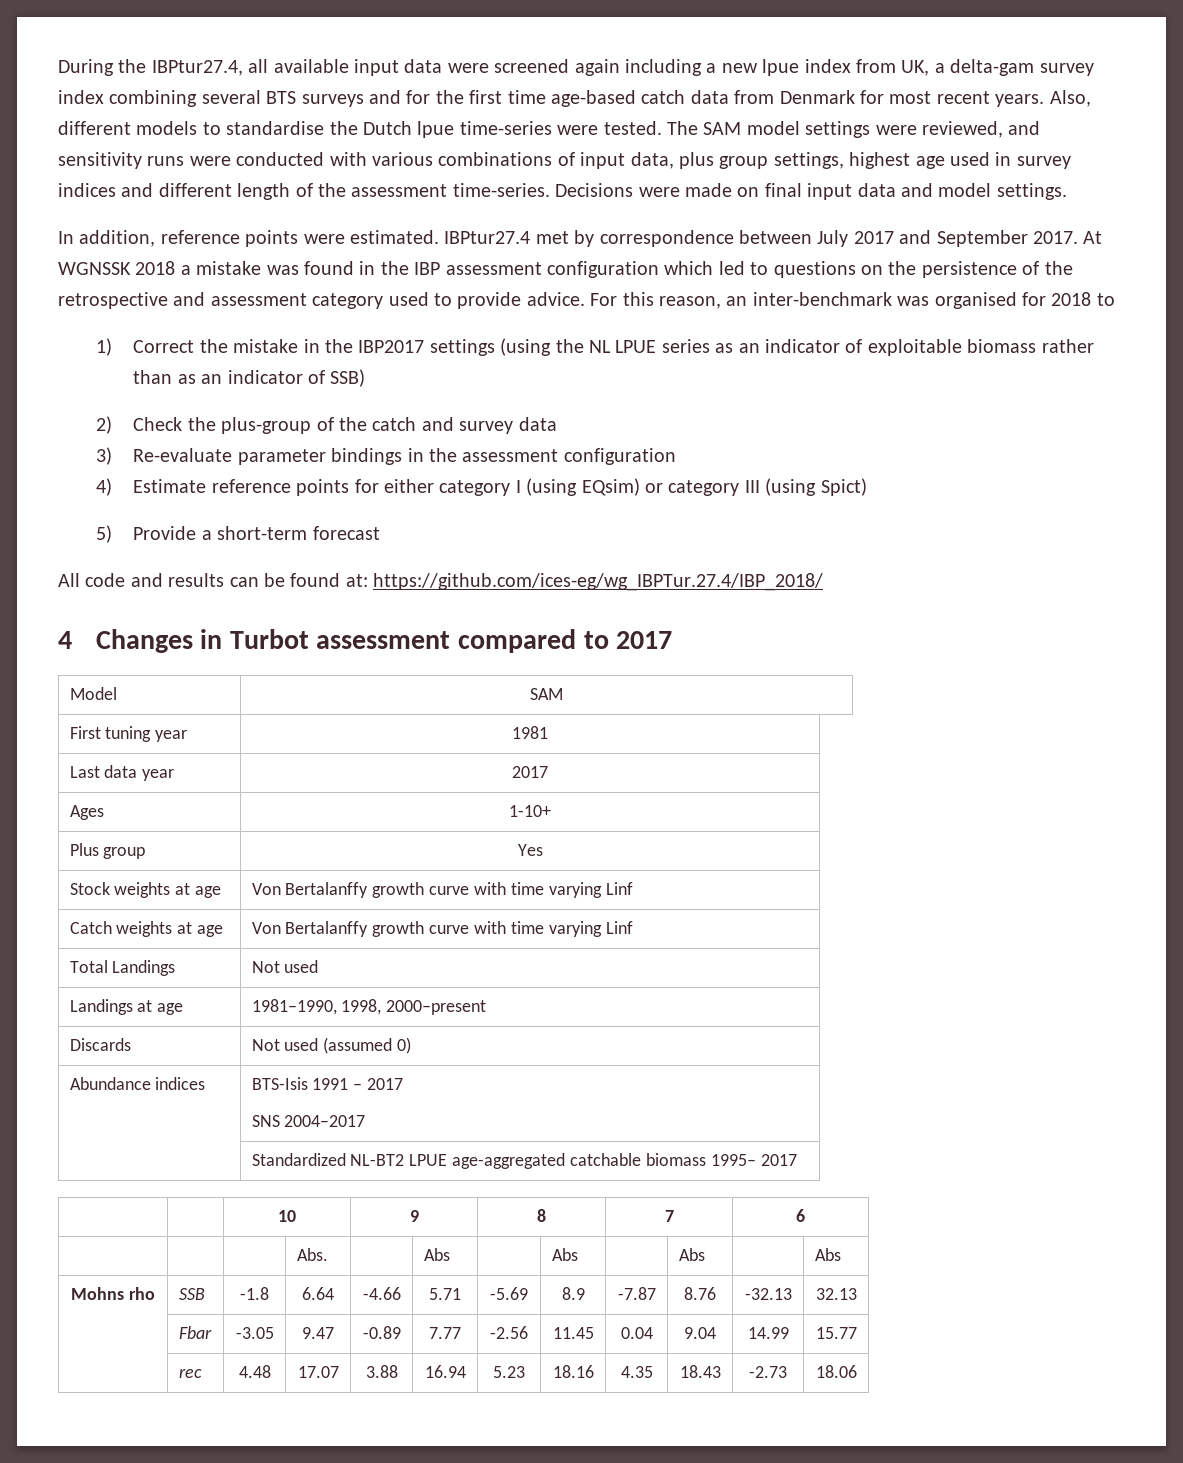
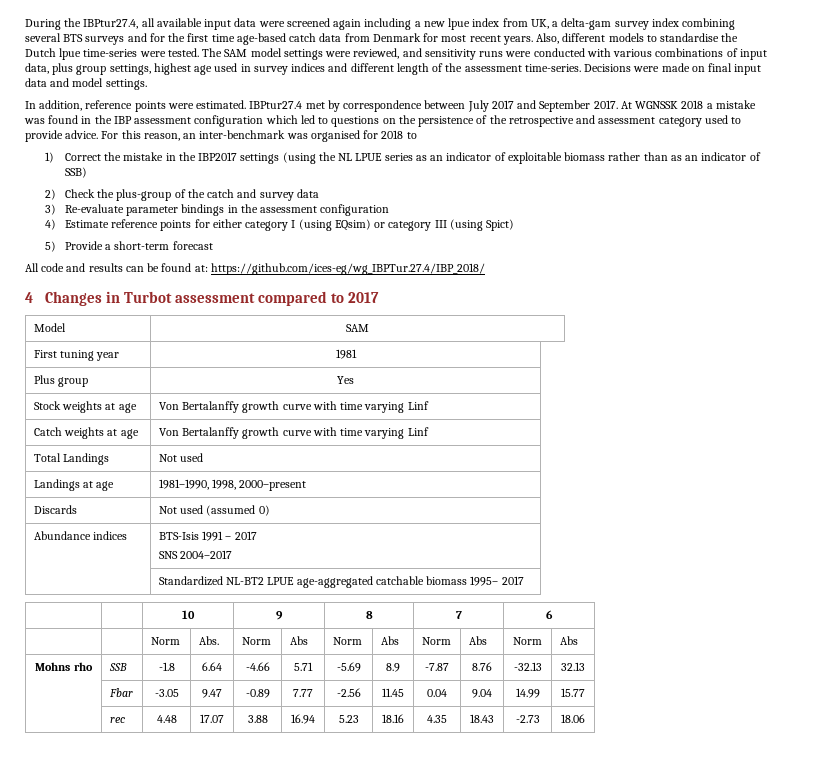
[69,765,175,781] [512,766,548,778] [69,805,104,820] [509,805,551,817] // Last data year | 2017 // Ages | 1-10+ -> (357, 354) none
(805, 1215) none -> [150,637,180,645] Norm
[423,1248,450,1261] [551,1248,578,1261] [678,1248,705,1261] | Abs | | Abs | | Abs | -> [241,637,271,645] [289,636,308,645] [332,637,362,645] [380,636,399,645] [421,637,451,645] [468,636,487,645] [513,637,542,645] Norm | Abs | Norm | Abs | Norm | Abs | Norm

